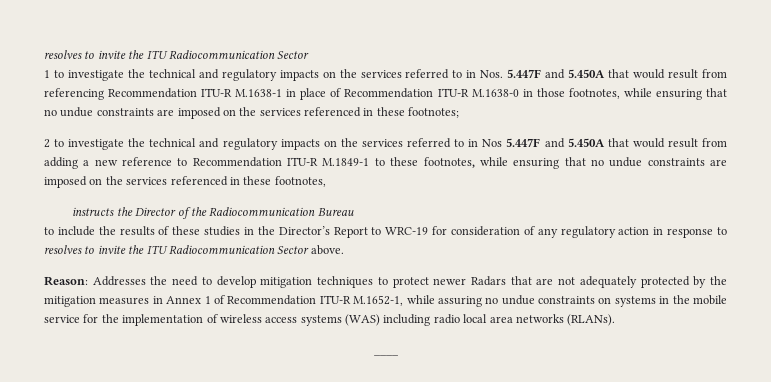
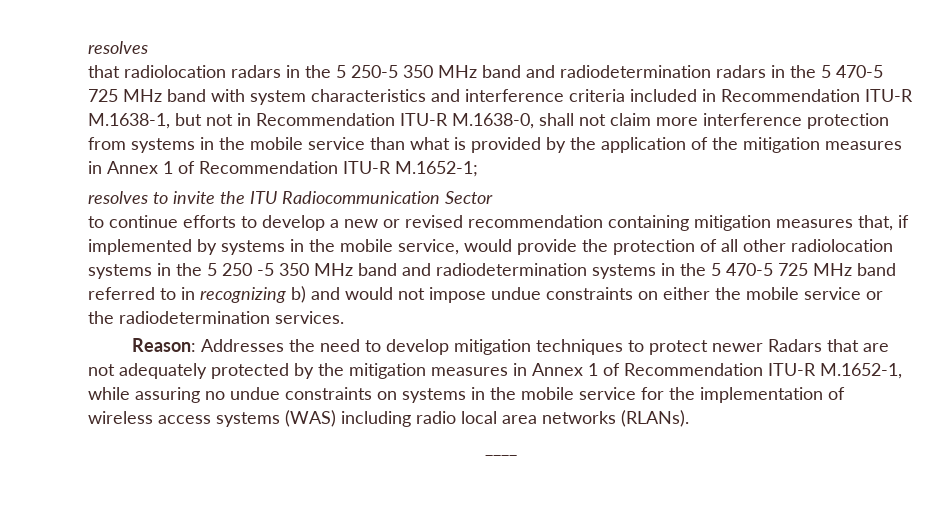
[44,50,82,59] resolves -> [88,41,148,54] [88,65,883,78] [88,89,913,105] [88,113,889,129] [88,137,902,153] [88,161,478,177] [88,191,148,204] resolves // that radiolocation radars in the 5 250-5 350 MHz band and radiodetermination radars in the 5 470-5 725 MHz band with system characteristics and interference criteria included in Recommendation ITU-R M.1638-1, but not in Recommendation ITU-R M.1638-0, shall not claim more interference protection from systems in the mobile service than what is provided by the application of the mitigation measures in Annex 1 of Recommendation ITU-R M.1652-1; // resolves
[44,69,728,81] [44,88,728,100] [44,107,460,119] [44,138,727,150] [44,157,728,169] [44,176,326,188] [72,207,354,219] [44,226,727,238] [44,245,344,255] 1 to investigate the technical and regulatory impacts on the services referred to in Nos. 5.447F and 5.450A that would result from referencing Recommendation ITU-R M.1638-1 in place of Recommendation ITU-R M.1638-0 in those footnotes, while ensuring that no undue constraints are imposed on the services referenced in these footnotes; // 2 to investigate the technical and regulatory impacts on the services referred to in Nos 5.447F and 5.450A that would result from adding a new reference to Recommendation ITU-R M.1849-1 to these footnotes, while ensuring that no undue constraints are imposed on the services referenced in these footnotes, // instructs the Director of the Radiocommunication Bureau // to include the results of these studies in the Director’s Report to WRC-19 for consideration of any regulatory action in response to resolves to invite the ITU Radiocommunication Sector above. -> [88,215,909,231] [88,239,893,255] [88,263,896,279] [88,286,883,303] [88,311,344,324] to continue efforts to develop a new or revised recommendation containing mitigation measures that, if implemented by systems in the mobile service, would provide the protection of all other radiolocation systems in the 5 250 -5 350 MHz band and radiodetermination systems in the 5 470-5 725 MHz band referred to in recognizing b) and would not impose undue constraints on either the mobile service or the radiodetermination services.

